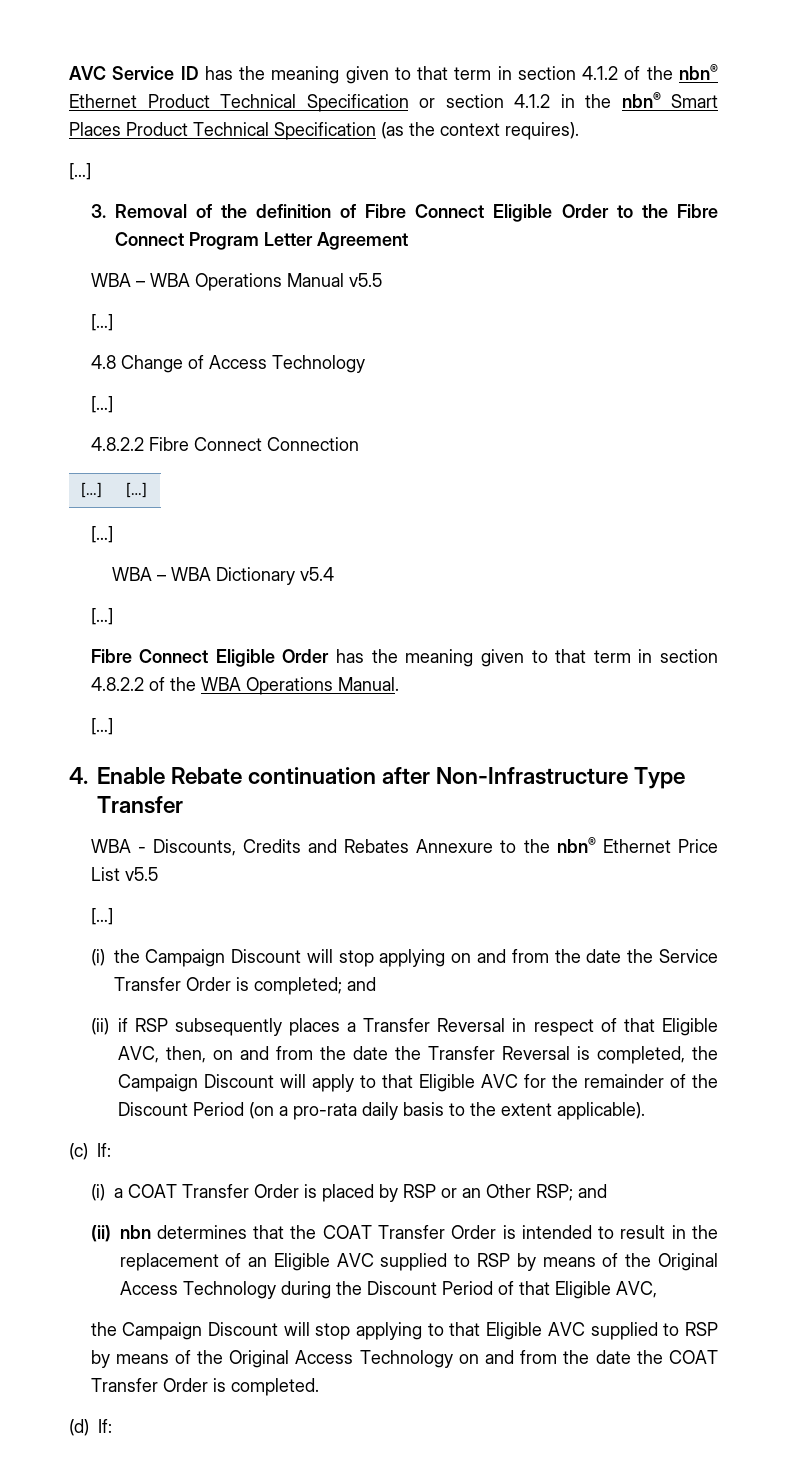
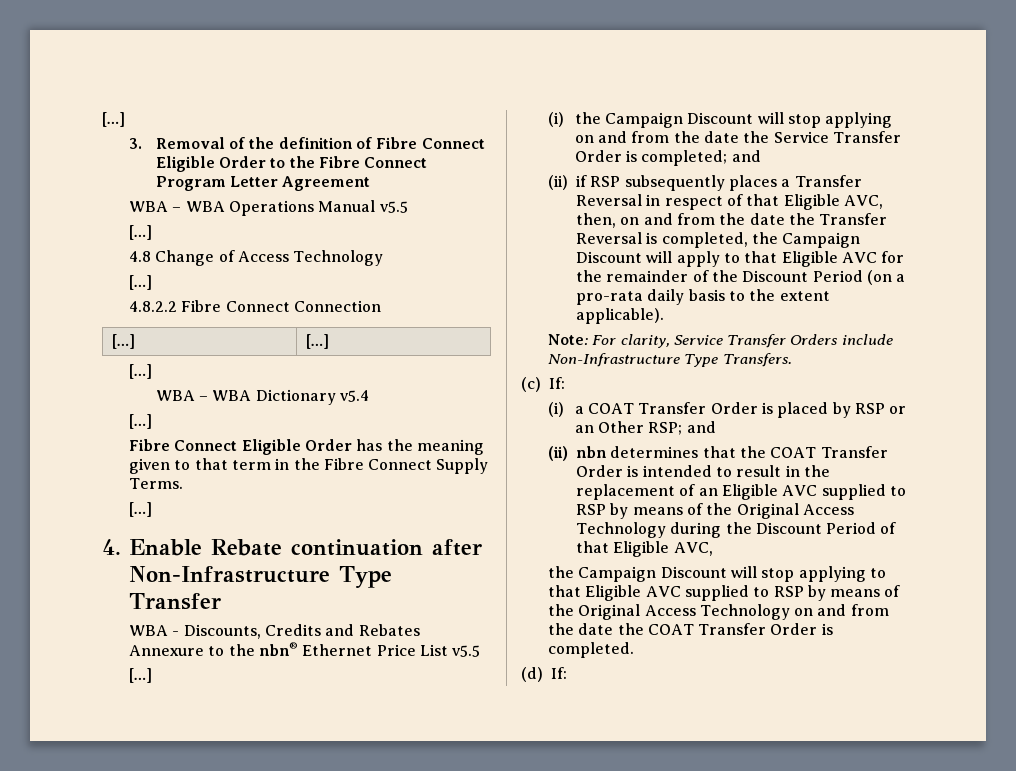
[69,64,718,84] [69,92,718,112] [69,122,579,140] AVC Service ID has the meaning given to that term in section 4.1.2 of the nbn® Ethernet Product Technical Specification or section 4.1.2 in the nbn® Smart Places Product Technical Specification (as the context requires). // -> (102, 119) none
[660,649,718,663] [90,677,399,695] section 4.8.2.2 of the WBA Operations Manual. -> [293,458,489,474] [128,478,183,489] the Fibre Connect Supply Terms.
(645, 1111) none -> [547,334,893,348] [547,353,792,367] // Note: For clarity, Service Transfer Orders include Non-Infrastructure Type Transfers.

